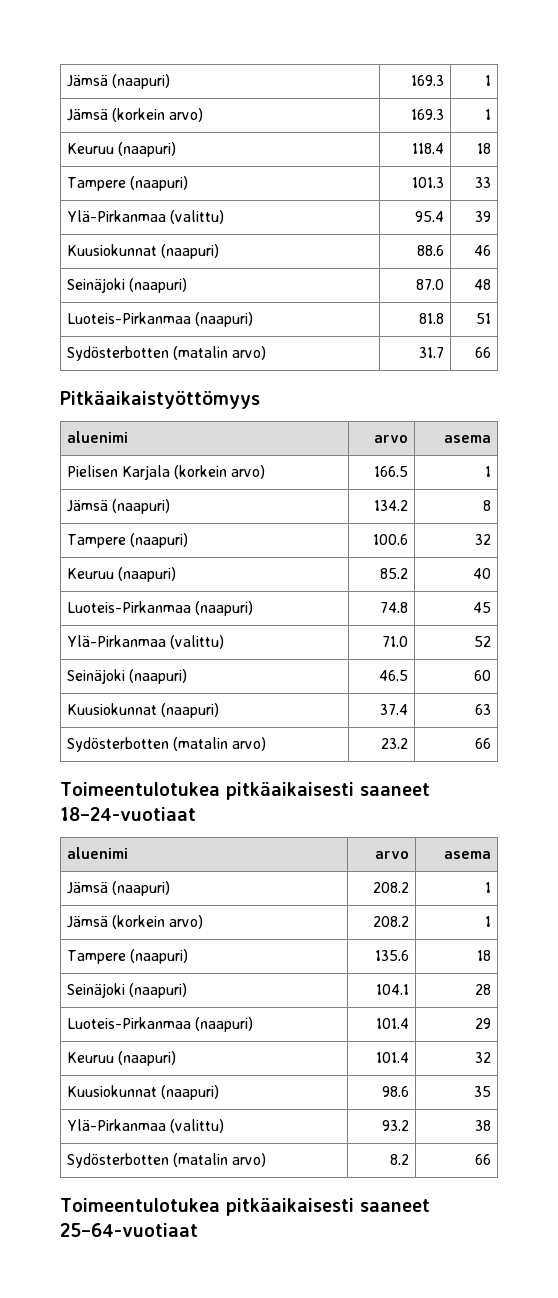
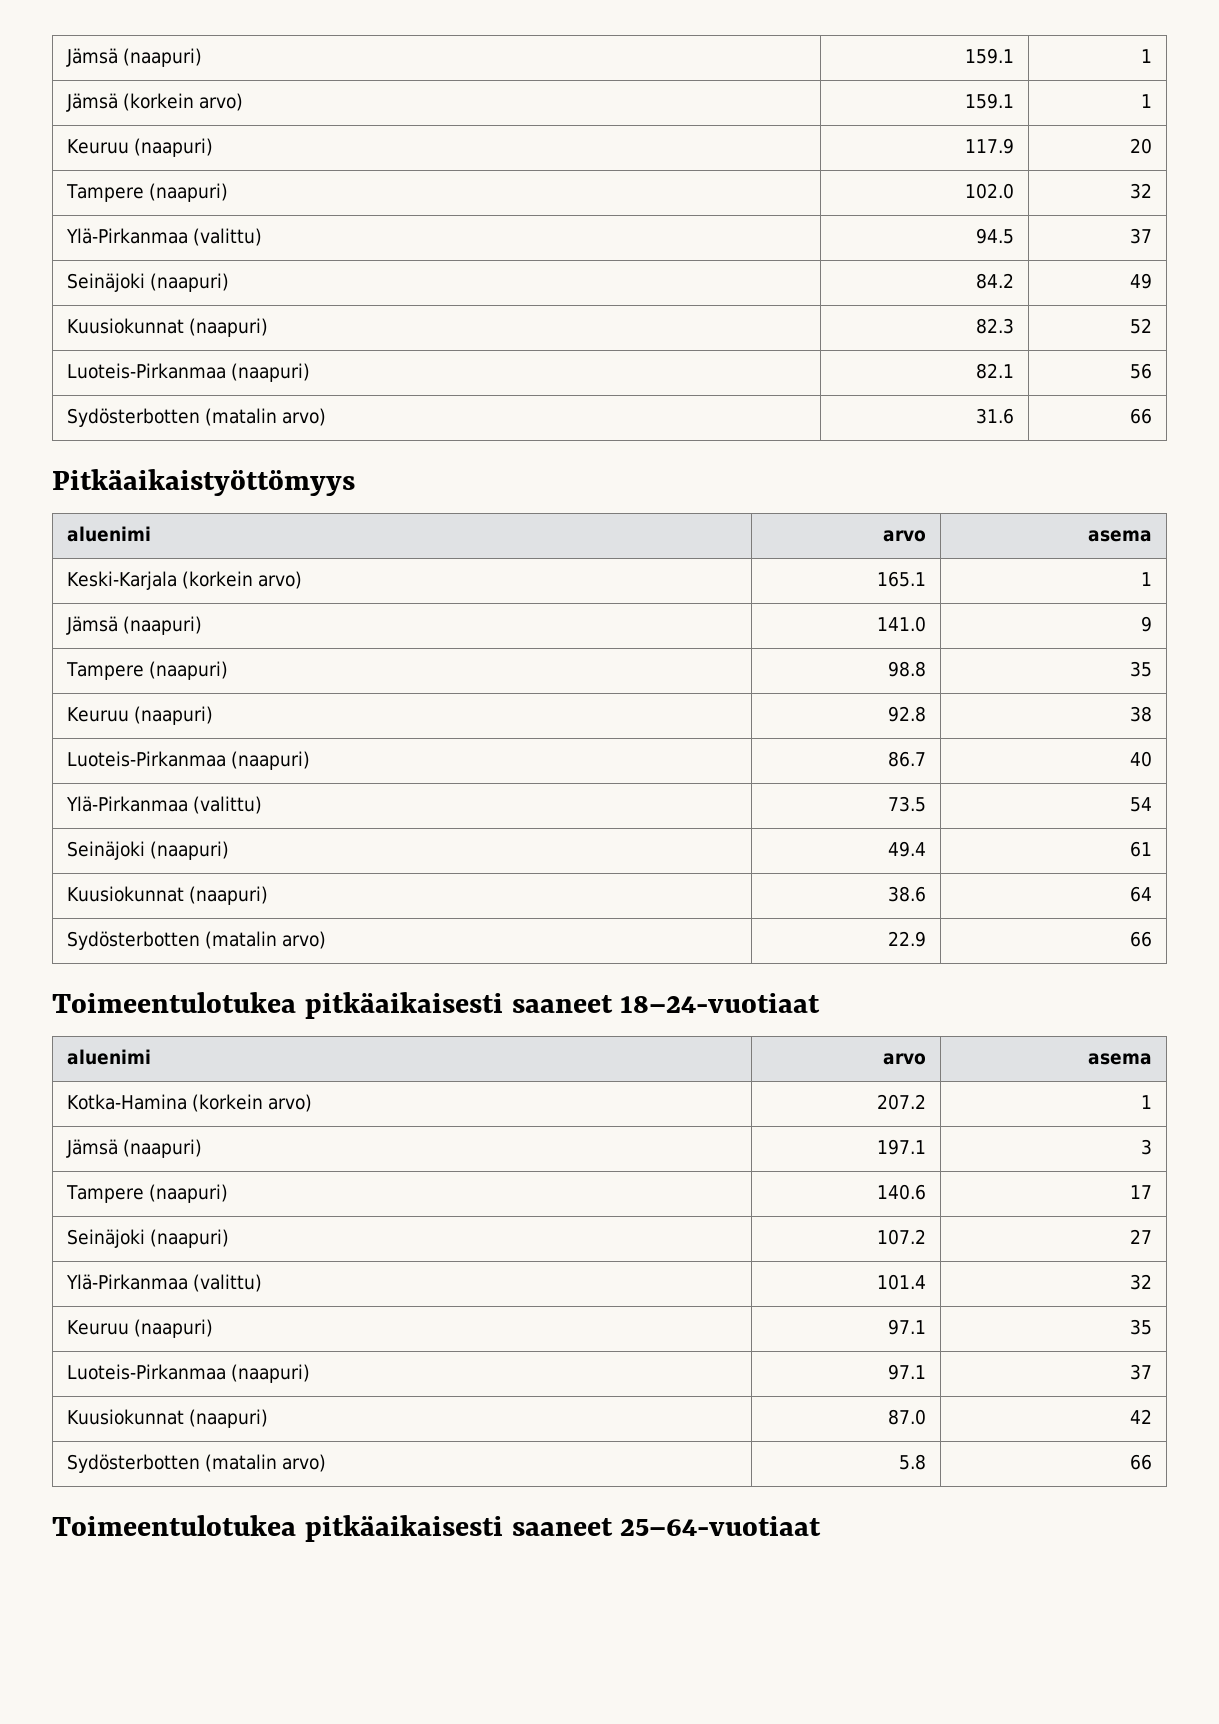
[66,74,171,89] [411,75,445,86] [485,75,492,86] [66,108,204,122] [411,109,445,120] Jämsä (naapuri) | 169.3 | 1 // Jämsä (korkein arvo) | 169.3 -> [65,48,202,67] [965,48,1015,64] [1141,49,1153,63] [65,93,243,112] [965,93,1015,109] Jämsä (naapuri) | 159.1 | 1 // Jämsä (korkein arvo) | 159.1
[412,143,445,154] [477,143,492,154] [66,176,189,191] [412,177,445,188] [475,177,492,188] [66,210,225,224] [415,211,445,222] [475,211,492,222] [66,244,220,259] [417,245,445,256] [474,245,492,256] [66,278,188,293] [416,279,445,290] [474,279,492,290] [66,312,254,327] [419,313,445,324] [476,313,492,324] [66,346,267,361] [419,347,445,358] 118.4 | 18 // Tampere (naapuri) | 101.3 | 33 // Ylä-Pirkanmaa (valittu) | 95.4 | 39 // Kuusiokunnat (naapuri) | 88.6 | 46 // Seinäjoki (naapuri) | 87.0 | 48 // Luoteis-Pirkanmaa (naapuri) | 81.8 | 51 // Sydösterbotten (matalin arvo) | 31.7 -> [965,138,1015,154] [1130,138,1153,154] [65,183,228,202] [965,183,1015,199] [1130,183,1153,199] [65,228,262,246] [976,228,1015,244] [1130,228,1153,244] [66,273,229,292] [976,273,1015,289] [1130,273,1153,289] [66,318,268,337] [976,318,1015,334] [1130,318,1153,334] [66,363,310,382] [976,363,1015,379] [1130,363,1153,379] [66,408,326,427] [976,408,1015,424] 117.9 | 20 // Tampere (naapuri) | 102.0 | 32 // Ylä-Pirkanmaa (valittu) | 94.5 | 37 // Seinäjoki (naapuri) | 84.2 | 49 // Kuusiokunnat (naapuri) | 82.3 | 52 // Luoteis-Pirkanmaa (naapuri) | 82.1 | 56 // Sydösterbotten (matalin arvo) | 31.6
[66,465,266,480] [374,466,409,477] [485,466,492,477] [66,499,171,514] [374,500,409,511] [483,500,492,511] [66,533,189,548] [373,534,409,545] [475,534,492,545] [66,567,177,582] [380,568,409,579] [473,568,492,579] [66,601,254,616] [380,602,409,613] [473,602,492,613] [66,635,225,649] [382,636,409,647] [474,636,492,647] [66,669,188,684] [379,670,409,681] [474,670,492,681] [66,703,220,718] [380,704,409,715] [475,704,492,715] [66,737,267,752] [381,738,409,749] Pielisen Karjala (korkein arvo) | 166.5 | 1 // Jämsä (naapuri) | 134.2 | 8 // Tampere (naapuri) | 100.6 | 32 // Keuruu (naapuri) | 85.2 | 40 // Luoteis-Pirkanmaa (naapuri) | 74.8 | 45 // Ylä-Pirkanmaa (valittu) | 71.0 | 52 // Seinäjoki (naapuri) | 46.5 | 60 // Kuusiokunnat (naapuri) | 37.4 | 63 // Sydösterbotten (matalin arvo) | 23.2 -> [66,571,302,590] [877,571,927,587] [1141,572,1153,586] [65,616,202,635] [877,616,927,632] [1141,616,1153,632] [65,661,228,680] [888,661,927,677] [1130,661,1153,677] [66,706,213,725] [888,706,927,722] [1130,706,1153,722] [66,751,310,770] [888,751,927,767] [1130,751,1153,767] [65,796,262,814] [888,796,927,812] [1130,797,1153,812] [66,841,229,860] [888,841,927,857] [1130,841,1153,857] [66,886,268,905] [888,886,927,902] [1130,886,1153,902] [66,931,326,950] [888,931,927,947] Keski-Karjala (korkein arvo) | 165.1 | 1 // Jämsä (naapuri) | 141.0 | 9 // Tampere (naapuri) | 98.8 | 35 // Keuruu (naapuri) | 92.8 | 38 // Luoteis-Pirkanmaa (naapuri) | 86.7 | 40 // Ylä-Pirkanmaa (valittu) | 73.5 | 54 // Seinäjoki (naapuri) | 49.4 | 61 // Kuusiokunnat (naapuri) | 38.6 | 64 // Sydösterbotten (matalin arvo) | 22.9
[66,881,171,896] [373,882,410,893] [485,882,492,893] [66,915,204,929] [373,916,410,927] [485,916,492,927] [66,949,189,964] [375,950,410,961] [477,950,492,961] [66,983,188,998] [376,984,410,995] [475,984,492,995] [66,1017,254,1032] [376,1018,410,1029] [475,1018,492,1029] [66,1051,177,1066] [376,1052,410,1063] [475,1052,492,1063] [66,1085,220,1100] [382,1086,410,1097] [474,1086,492,1097] [66,1119,225,1133] [382,1120,410,1131] [475,1120,492,1131] [66,1153,267,1168] [390,1154,410,1165] Jämsä (naapuri) | 208.2 | 1 // Jämsä (korkein arvo) | 208.2 | 1 // Tampere (naapuri) | 135.6 | 18 // Seinäjoki (naapuri) | 104.1 | 28 // Luoteis-Pirkanmaa (naapuri) | 101.4 | 29 // Keuruu (naapuri) | 101.4 | 32 // Kuusiokunnat (naapuri) | 98.6 | 35 // Ylä-Pirkanmaa (valittu) | 93.2 | 38 // Sydösterbotten (matalin arvo) | 8.2 -> [66,1094,312,1112] [877,1094,927,1110] [1141,1095,1153,1109] [65,1139,202,1158] [877,1139,927,1155] [1141,1139,1153,1155] [65,1184,228,1203] [877,1184,927,1200] [1130,1185,1153,1199] [66,1229,229,1248] [877,1229,927,1245] [1130,1229,1153,1244] [65,1274,262,1292] [877,1274,927,1290] [1130,1274,1153,1290] [66,1319,213,1338] [888,1319,927,1335] [1130,1319,1153,1335] [66,1364,310,1383] [888,1364,927,1380] [1130,1364,1153,1380] [66,1409,268,1428] [888,1409,927,1425] [1130,1409,1153,1424] [66,1454,326,1473] [899,1454,927,1470] Kotka-Hamina (korkein arvo) | 207.2 | 1 // Jämsä (naapuri) | 197.1 | 3 // Tampere (naapuri) | 140.6 | 17 // Seinäjoki (naapuri) | 107.2 | 27 // Ylä-Pirkanmaa (valittu) | 101.4 | 32 // Keuruu (naapuri) | 97.1 | 35 // Luoteis-Pirkanmaa (naapuri) | 97.1 | 37 // Kuusiokunnat (naapuri) | 87.0 | 42 // Sydösterbotten (matalin arvo) | 5.8

